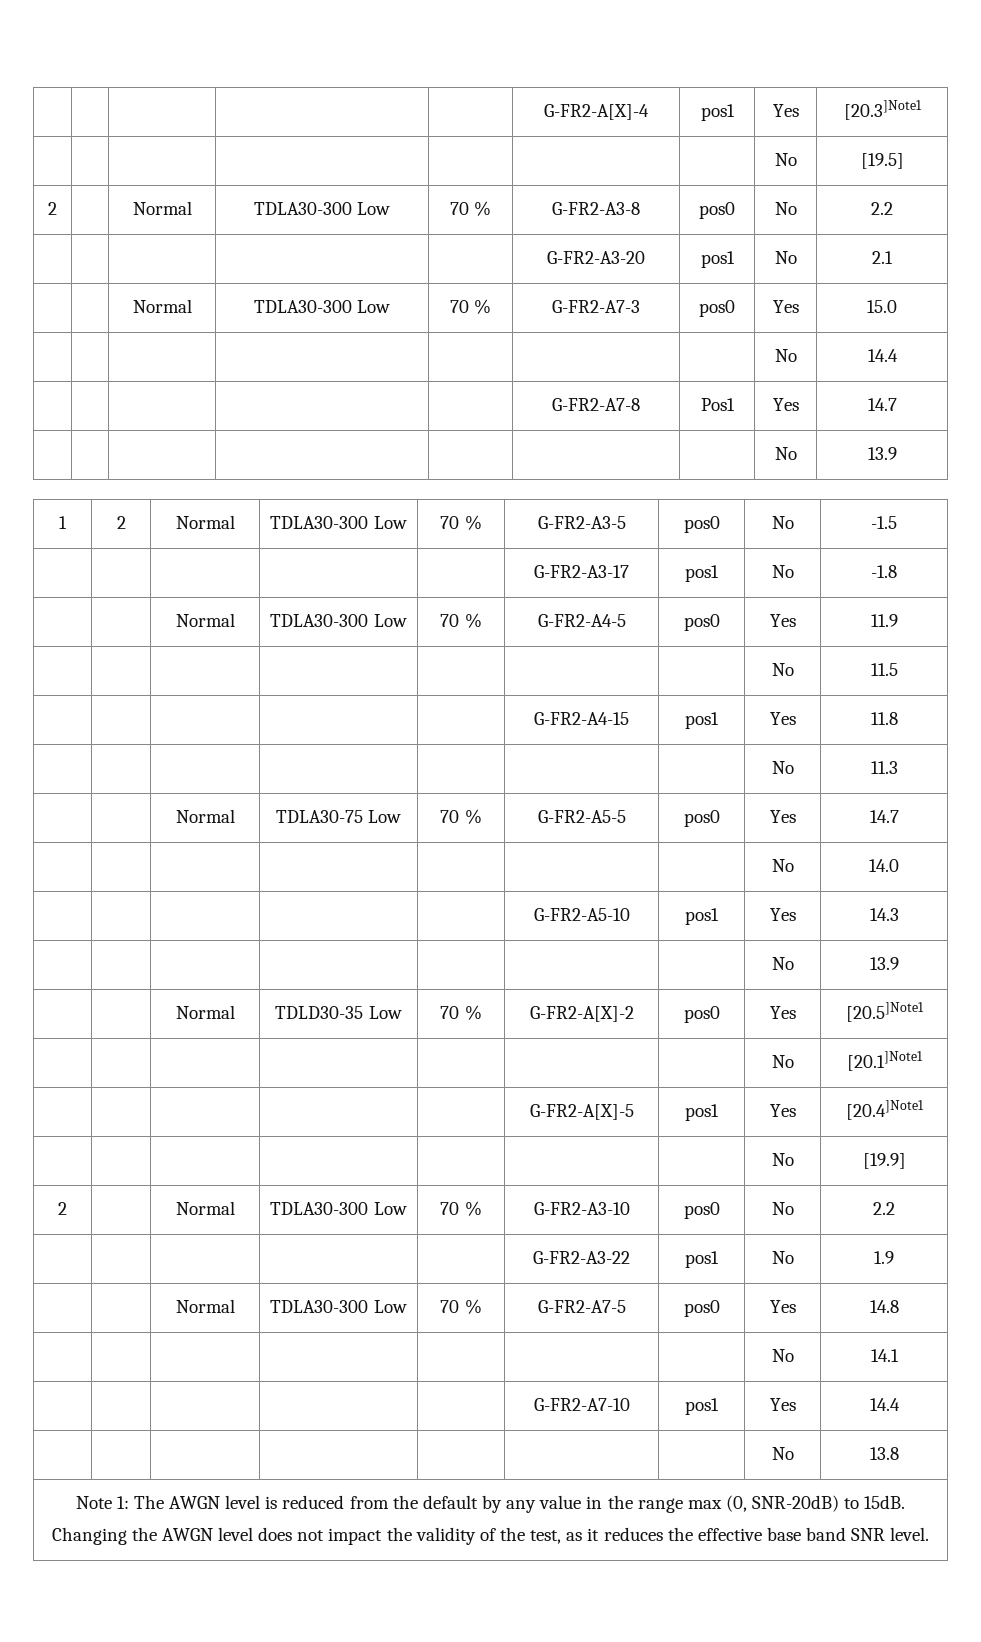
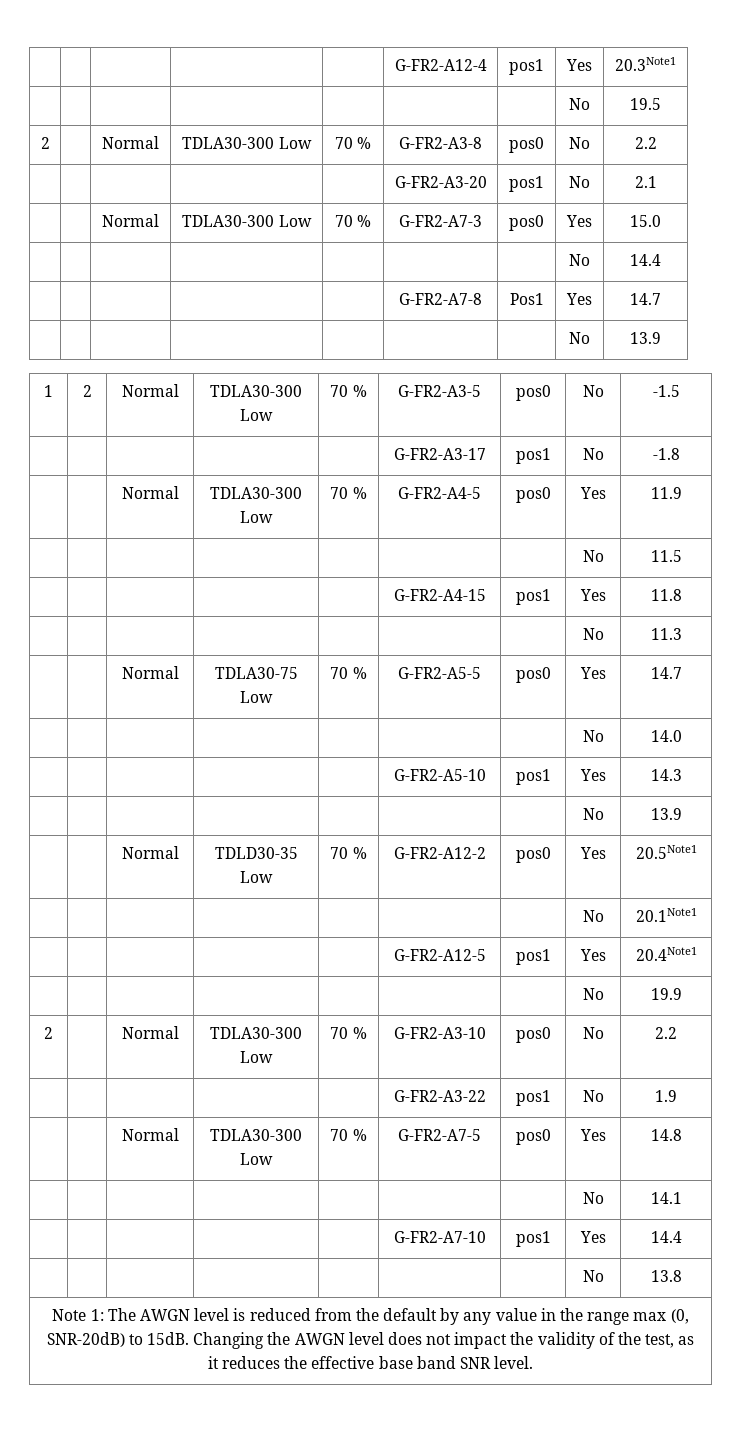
[544,104,649,120] [700,104,735,121] [772,104,799,117] [843,100,922,120] [774,153,797,166] [860,153,904,169] | | | | | G-FR2-A[X]-4 | pos1 | Yes | [20.3]Note1 // | | | | | | | No | [19.5] -> [394,59,487,71] [509,59,544,75] [566,59,592,71] [615,57,676,71] [569,98,590,110] [630,98,661,110] | | | | | G-FR2-A12-4 | pos1 | Yes | 20.3Note1 // | | | | | | | No | 19.5
[529,1006,634,1022] [683,1006,720,1023] [769,1006,796,1019] [845,1002,924,1022] [771,1055,794,1068] [846,1051,923,1071] [529,1104,634,1120] [685,1104,719,1121] [769,1104,796,1117] [845,1100,924,1120] [771,1153,794,1166] [862,1153,906,1169] G-FR2-A[X]-2 | pos0 | Yes | [20.5]Note1 // | | | | | | | No | [20.1]Note1 // | | | | | G-FR2-A[X]-5 | pos1 | Yes | [20.4]Note1 // | | | | | | | No | [19.9] -> [393,847,486,859] [515,847,551,863] [579,847,606,859] [635,845,697,859] [582,910,604,922] [635,908,697,922] [393,949,486,961] [515,949,551,965] [579,949,606,961] [635,947,697,961] [582,988,604,1000] [650,988,682,1000] G-FR2-A12-2 | pos0 | Yes | 20.5Note1 // | | | | | | | No | 20.1Note1 // | | | | | G-FR2-A12-5 | pos1 | Yes | 20.4Note1 // | | | | | | | No | 19.9

